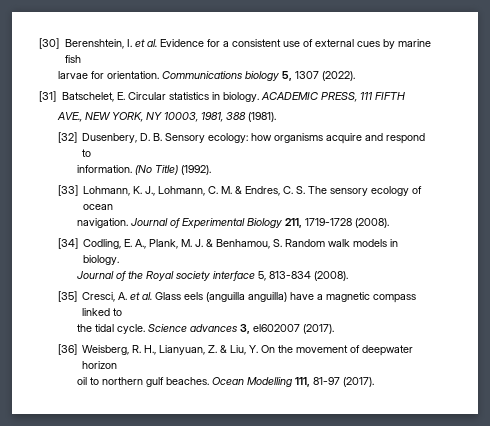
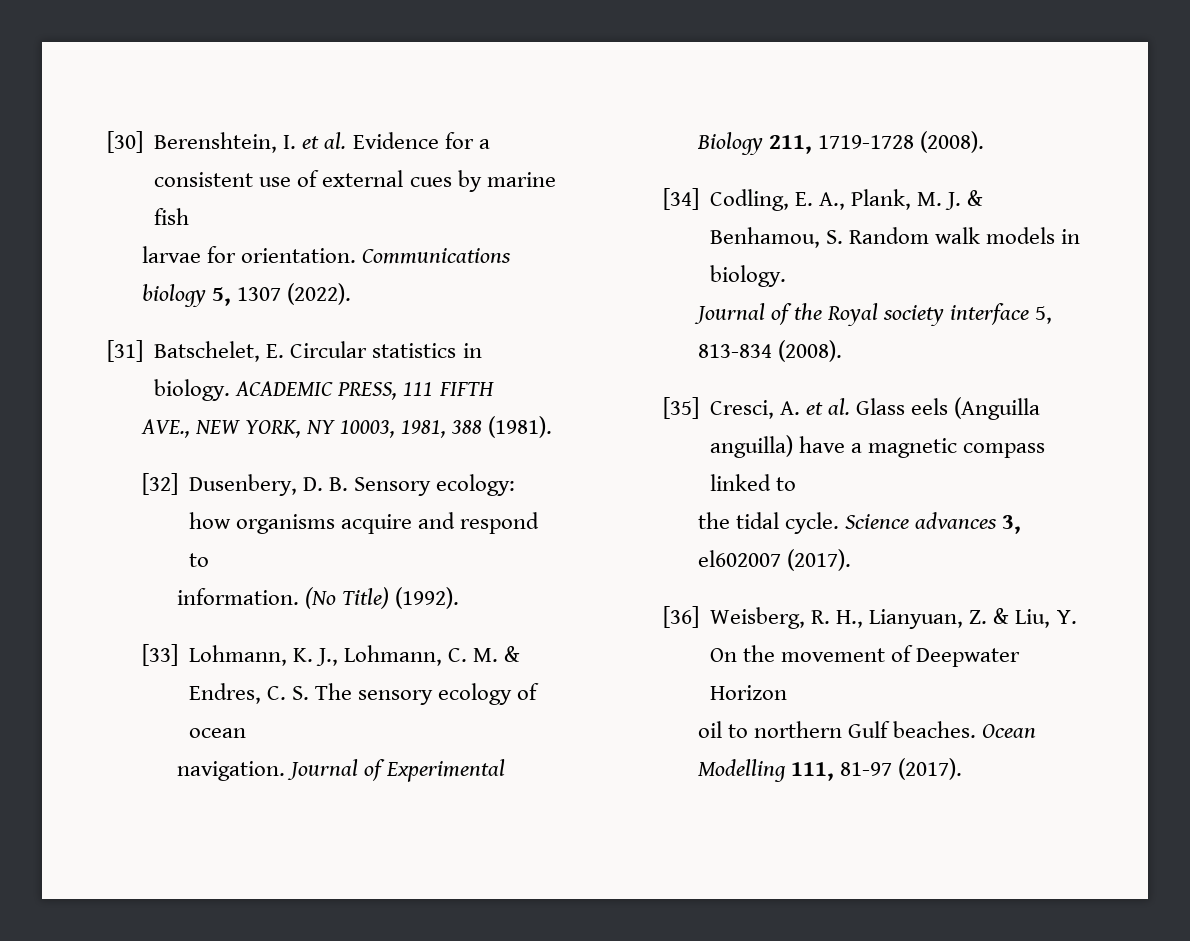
[206,292,246,302] (anguilla -> [954,397,1041,420] (Anguilla
[362,345,414,356] [82,361,118,369] deepwater horizon -> [916,648,1021,667] [710,685,788,700] Deepwater Horizon
[145,377,164,387] gulf -> [847,721,890,738] Gulf

